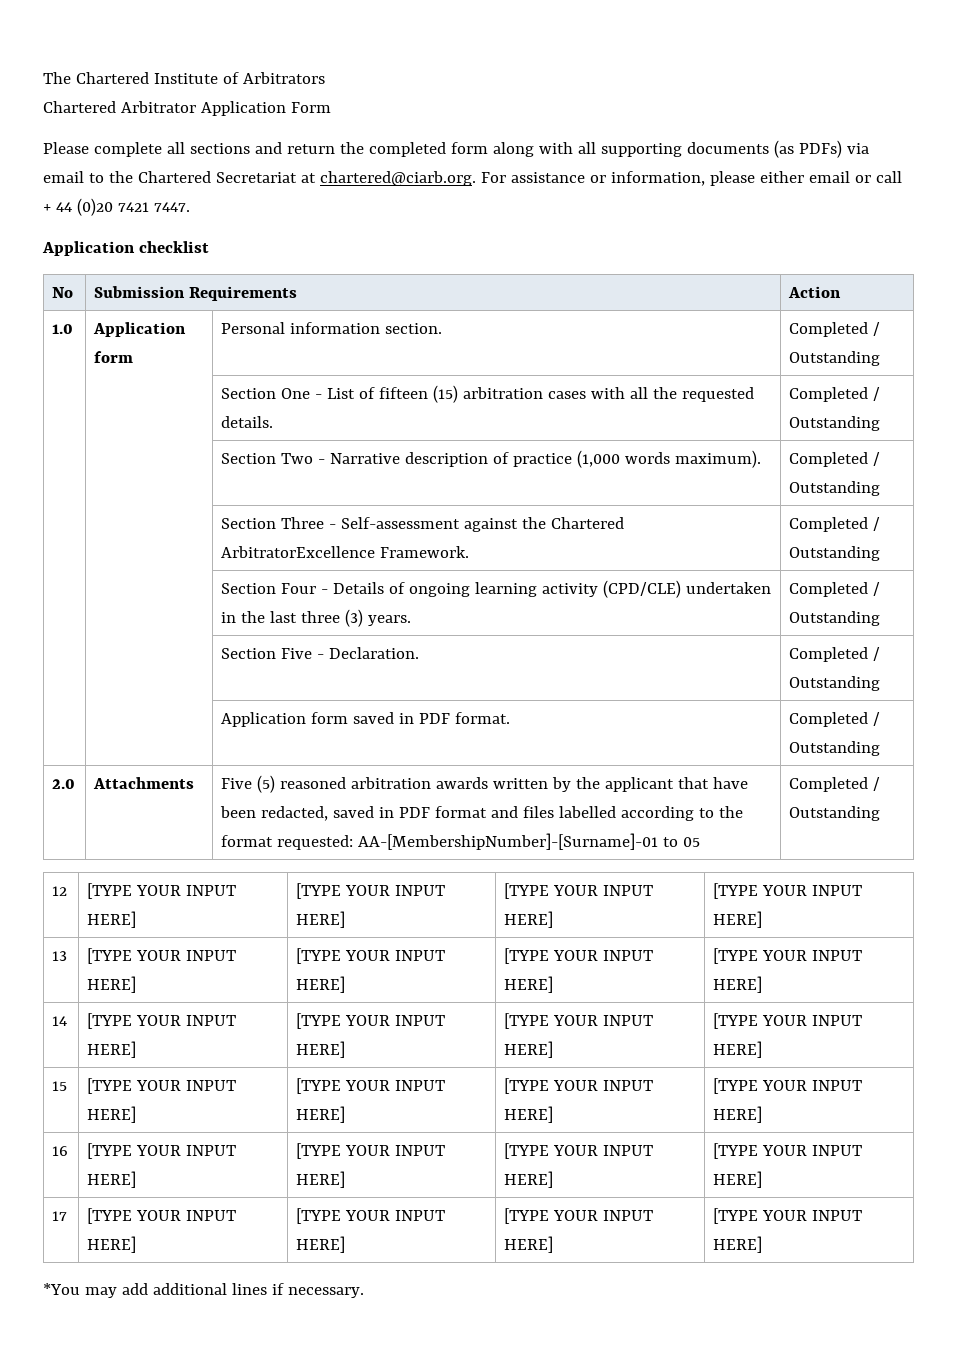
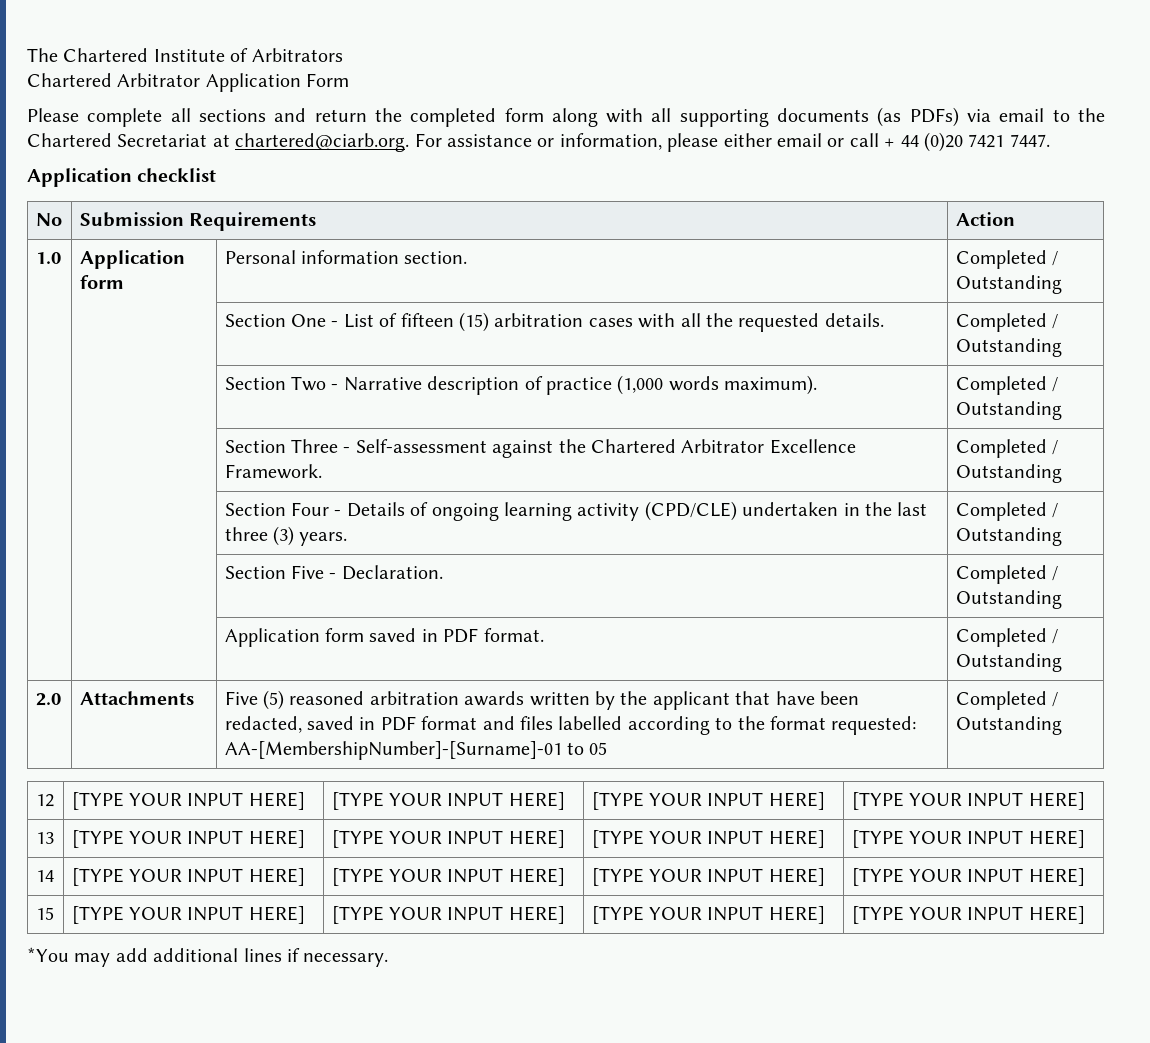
[221,546,376,558] ArbitratorExcellence -> [681,439,856,454] Arbitrator Excellence
[52,1146,69,1156] [87,1143,237,1159] [87,1171,137,1188] [296,1143,446,1159] [296,1171,346,1188] [504,1143,654,1159] [504,1171,554,1188] [713,1143,863,1159] [713,1171,763,1188] [52,1211,68,1221] [87,1208,237,1224] [87,1236,137,1253] [296,1208,446,1224] [296,1236,346,1253] [504,1208,654,1224] [504,1236,554,1253] [713,1208,863,1224] [713,1236,763,1253] // 16 | [TYPE YOUR INPUT HERE] | [TYPE YOUR INPUT HERE] | [TYPE YOUR INPUT HERE] | [TYPE YOUR INPUT HERE] // 17 | [TYPE YOUR INPUT HERE] | [TYPE YOUR INPUT HERE] | [TYPE YOUR INPUT HERE] | [TYPE YOUR INPUT HERE] -> (1085, 915) none

